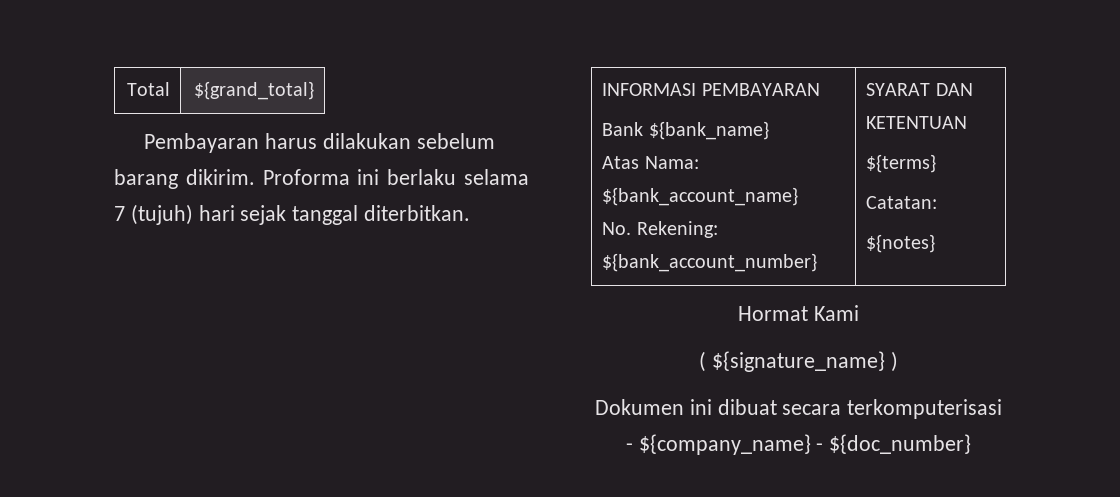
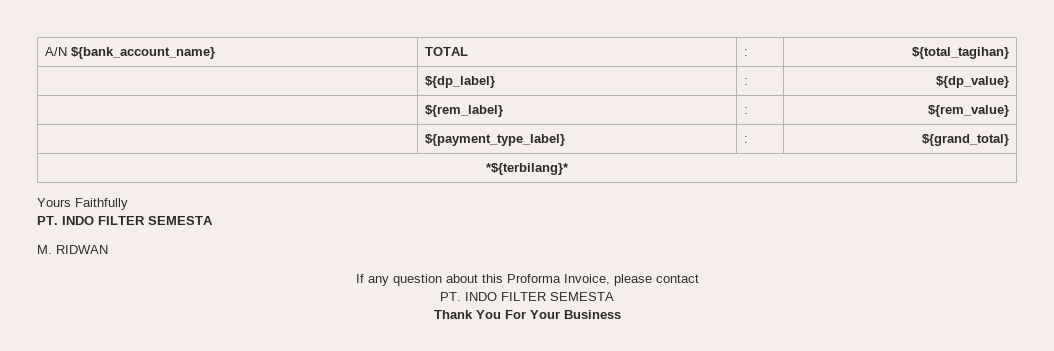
[126,82,170,96] [193,81,314,100] [144,133,495,153] [114,169,529,189] [114,204,471,225] [602,83,820,96] [602,121,769,140] [602,156,699,169] [602,187,799,206] [602,221,718,238] [602,253,818,272] [866,83,973,96] [866,116,968,129] [866,154,937,173] [866,196,938,209] [866,234,936,253] [738,305,859,321] [699,351,898,372] [594,399,1003,419] [625,434,972,455] Total | ${grand_total} // Pembayaran harus dilakukan sebelum barang dikirim. Proforma ini berlaku selama 7 (tujuh) hari sejak tanggal diterbitkan. // INFORMASI PEMBAYARAN // Bank ${bank_name} // Atas Nama: ${bank_account_name} // No. Rekening: ${bank_account_number} | SYARAT DAN KETENTUAN // ${terms} // Catatan: // ${notes} // Hormat Kami // ( ${signature_name} ) // Dokumen ini dibuat secara terkomputerisasi - ${company_name} - ${doc_number} -> [45,47,216,59] [425,47,469,56] [744,49,749,56] [911,47,1009,59] [425,76,496,88] [744,78,749,85] [935,76,1009,88] [425,105,504,117] [744,107,749,114] [927,105,1009,117] [425,134,566,146] [744,136,749,143] [921,134,1009,146] [486,163,569,175] [37,198,128,210] [37,216,213,225] [37,245,108,254] [355,274,699,286] [440,292,614,301] [433,310,621,319] A/N ${bank_account_name} | TOTAL | : | ${total_tagihan} // | ${dp_label} | : | ${dp_value} // | ${rem_label} | : | ${rem_value} // | ${payment_type_label} | : | ${grand_total} // *${terbilang}* // Yours Faithfully // PT. INDO FILTER SEMESTA // M. RIDWAN // If any question about this Proforma Invoice, please contact // PT. INDO FILTER SEMESTA // Thank You For Your Business

